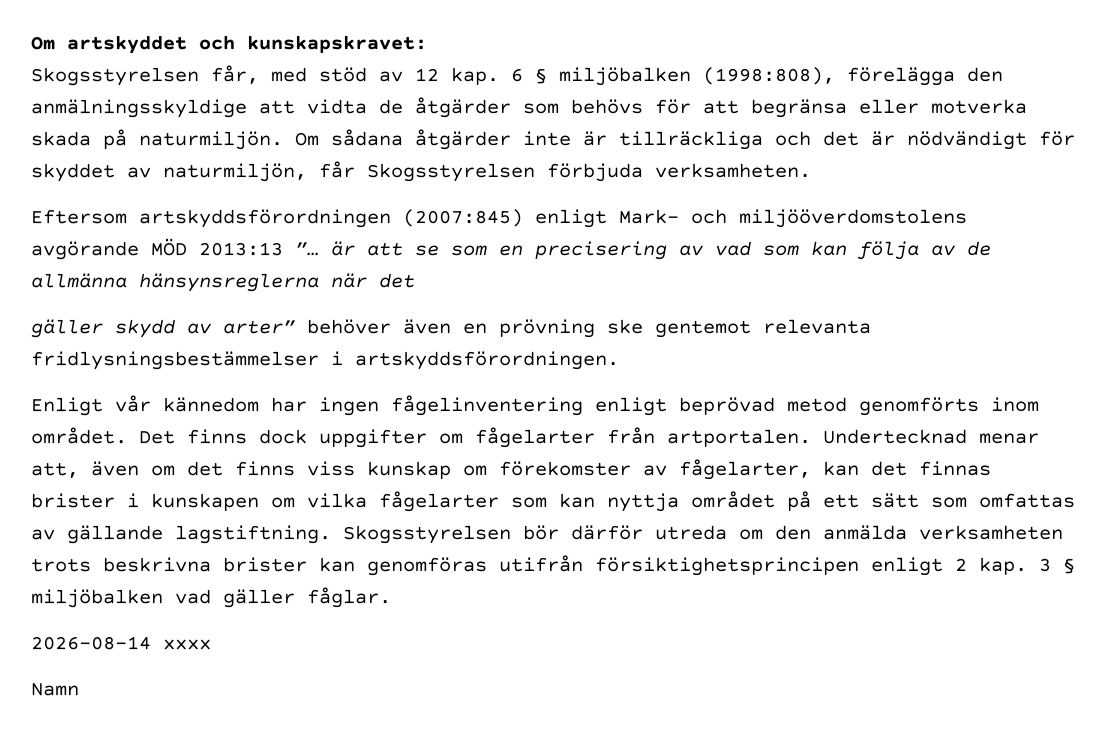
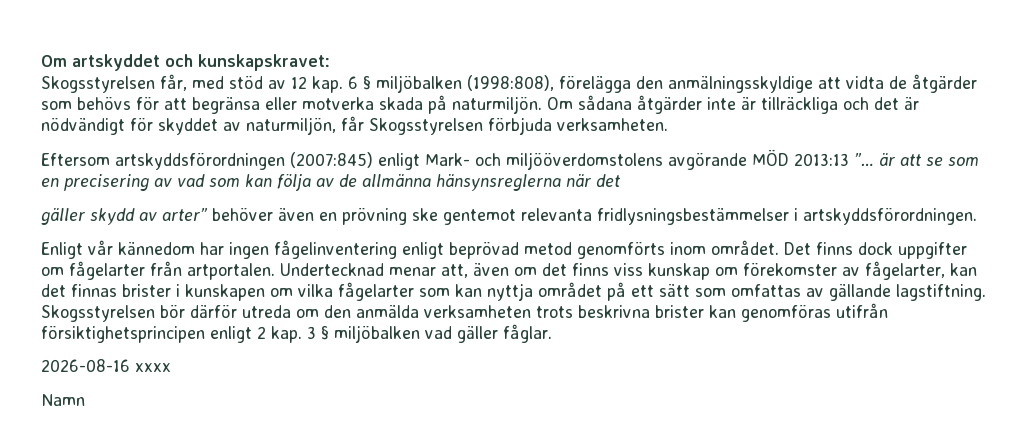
[31,636,152,651] 2026-08-14 -> [41,359,130,372] 2026-08-16

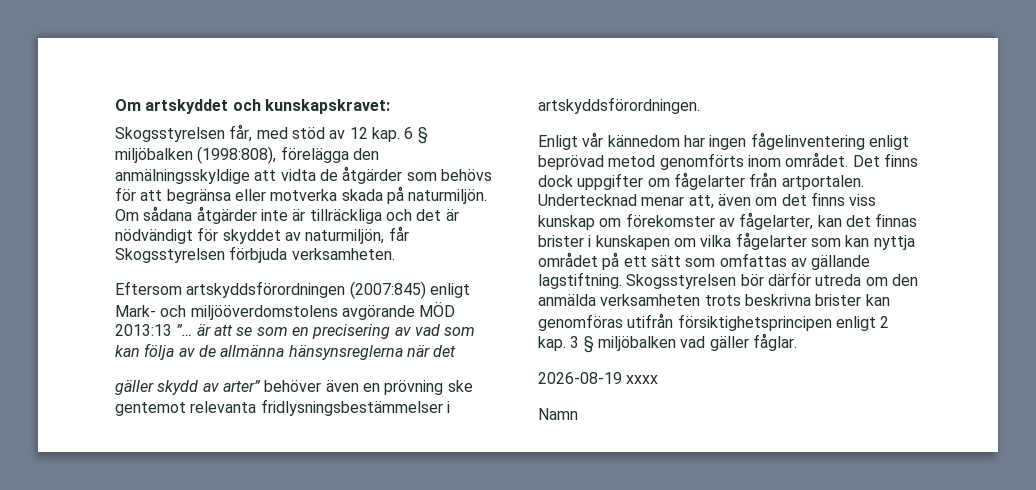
[41,359,130,372] 2026-08-16 -> [538,372,622,384] 2026-08-19

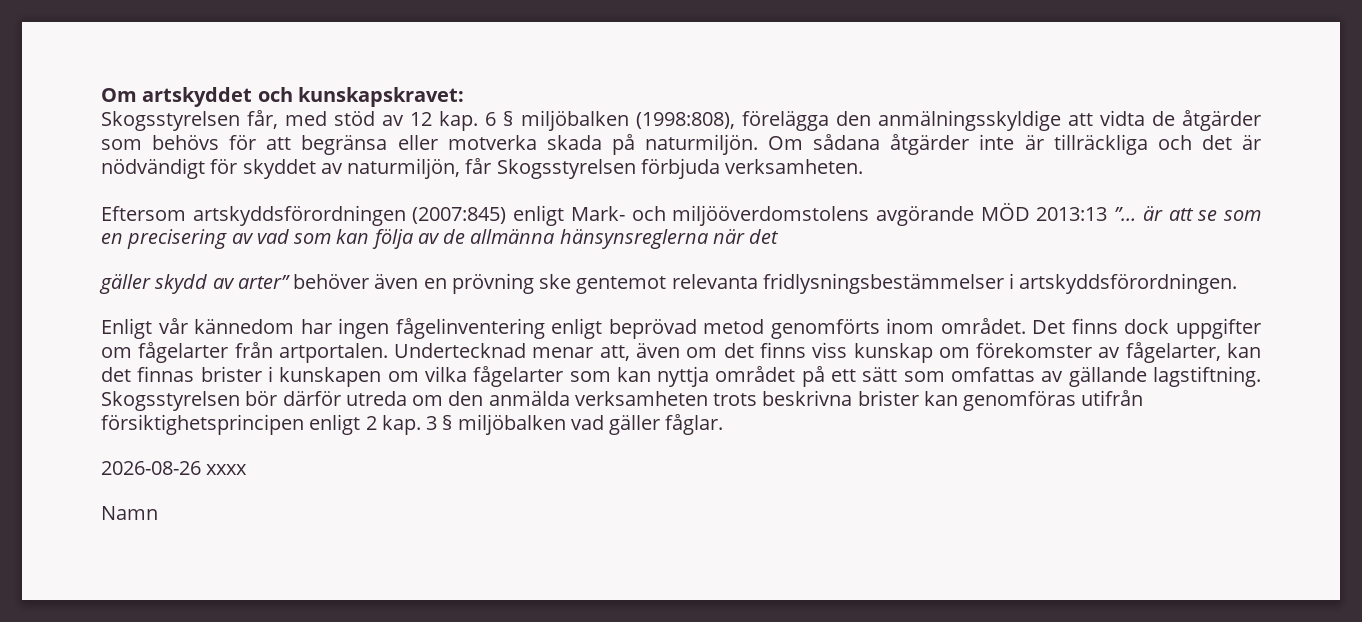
[538,372,622,384] 2026-08-19 -> [101,461,201,475] 2026-08-26

